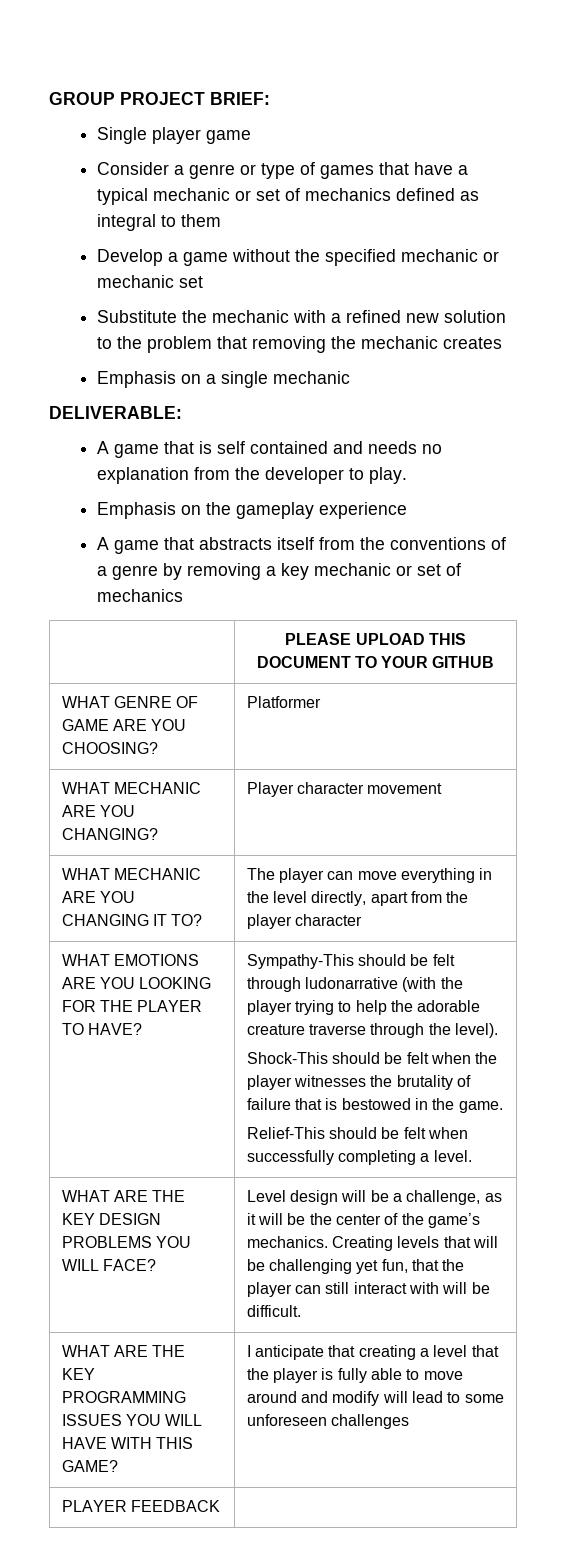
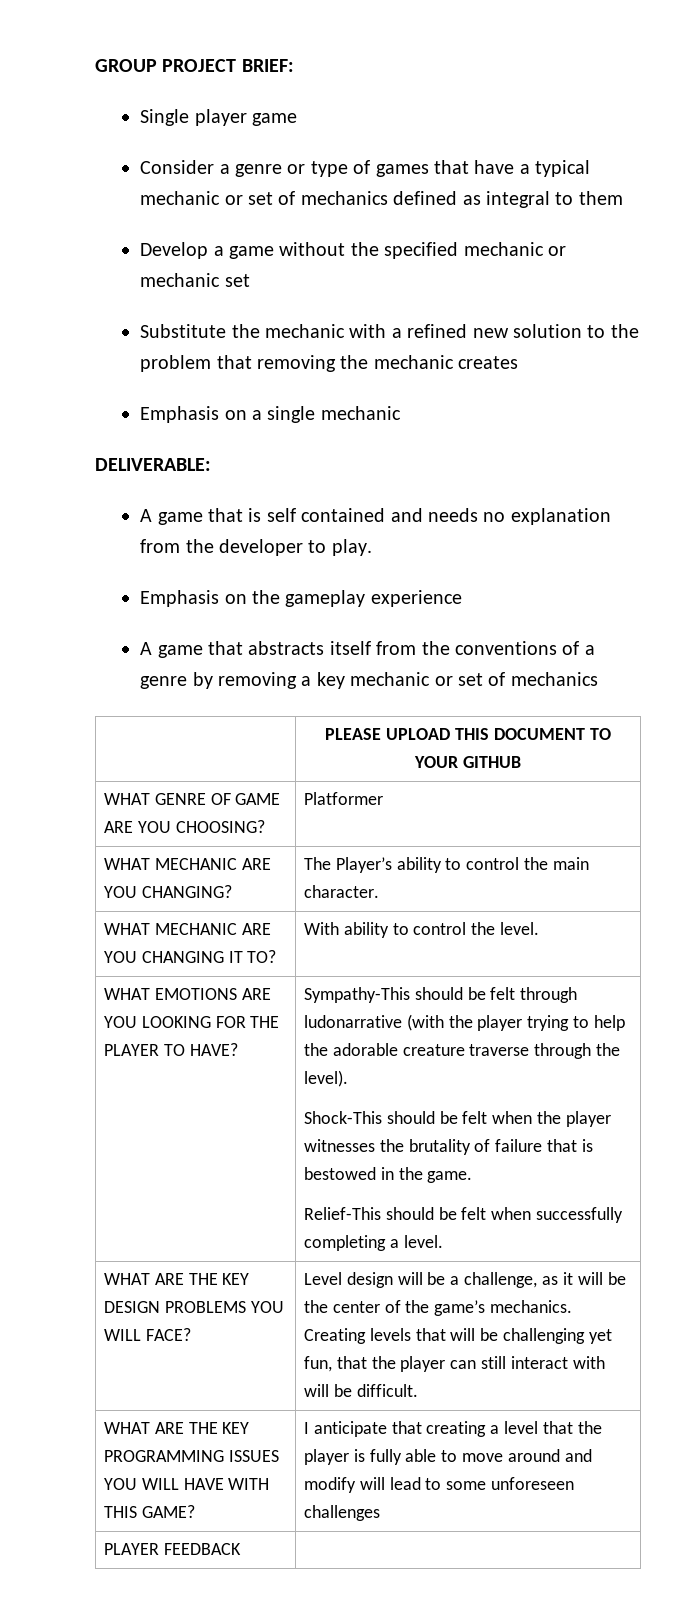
[246,782,443,797] Player character movement -> [303,857,589,873] [303,885,379,898] The Player’s ability to control the main character.
[246,868,493,883] [246,891,469,906] [246,914,362,929] The player can move everything in the level directly, apart from the player character -> [303,922,540,938] With ability to control the level.

